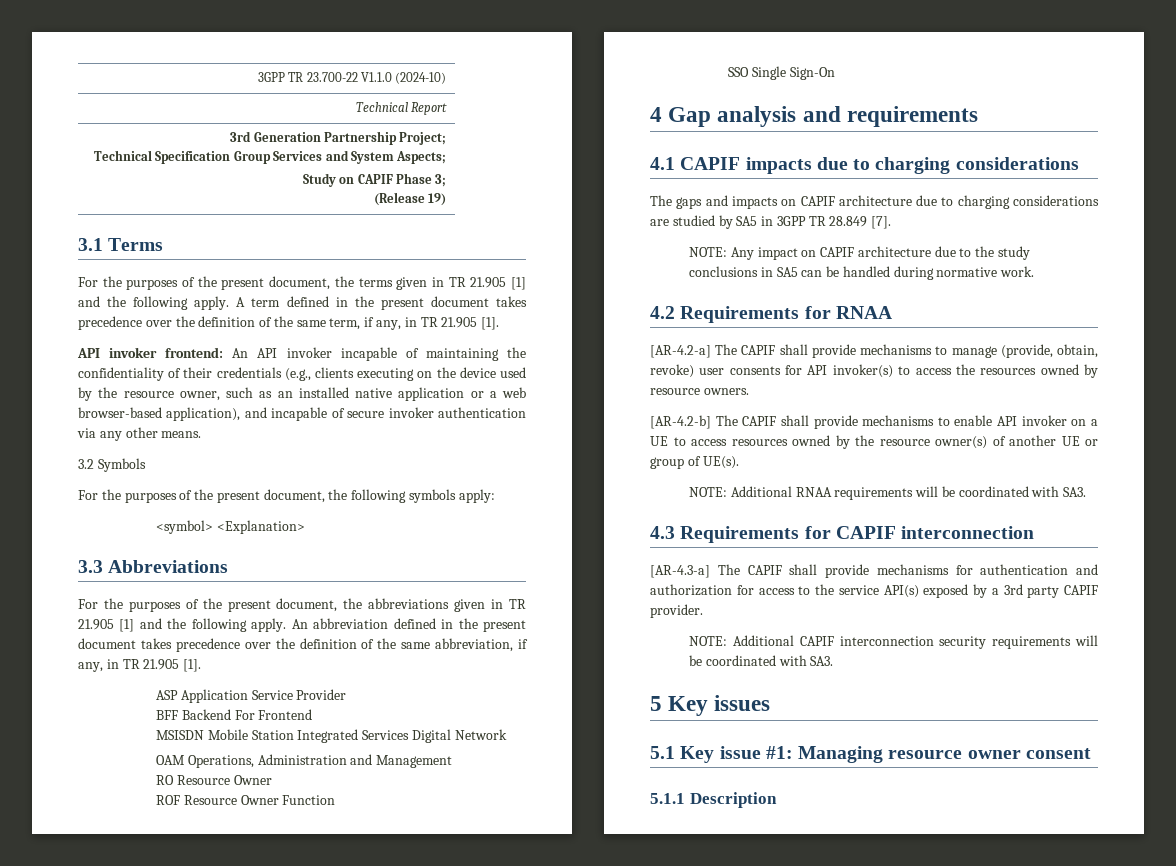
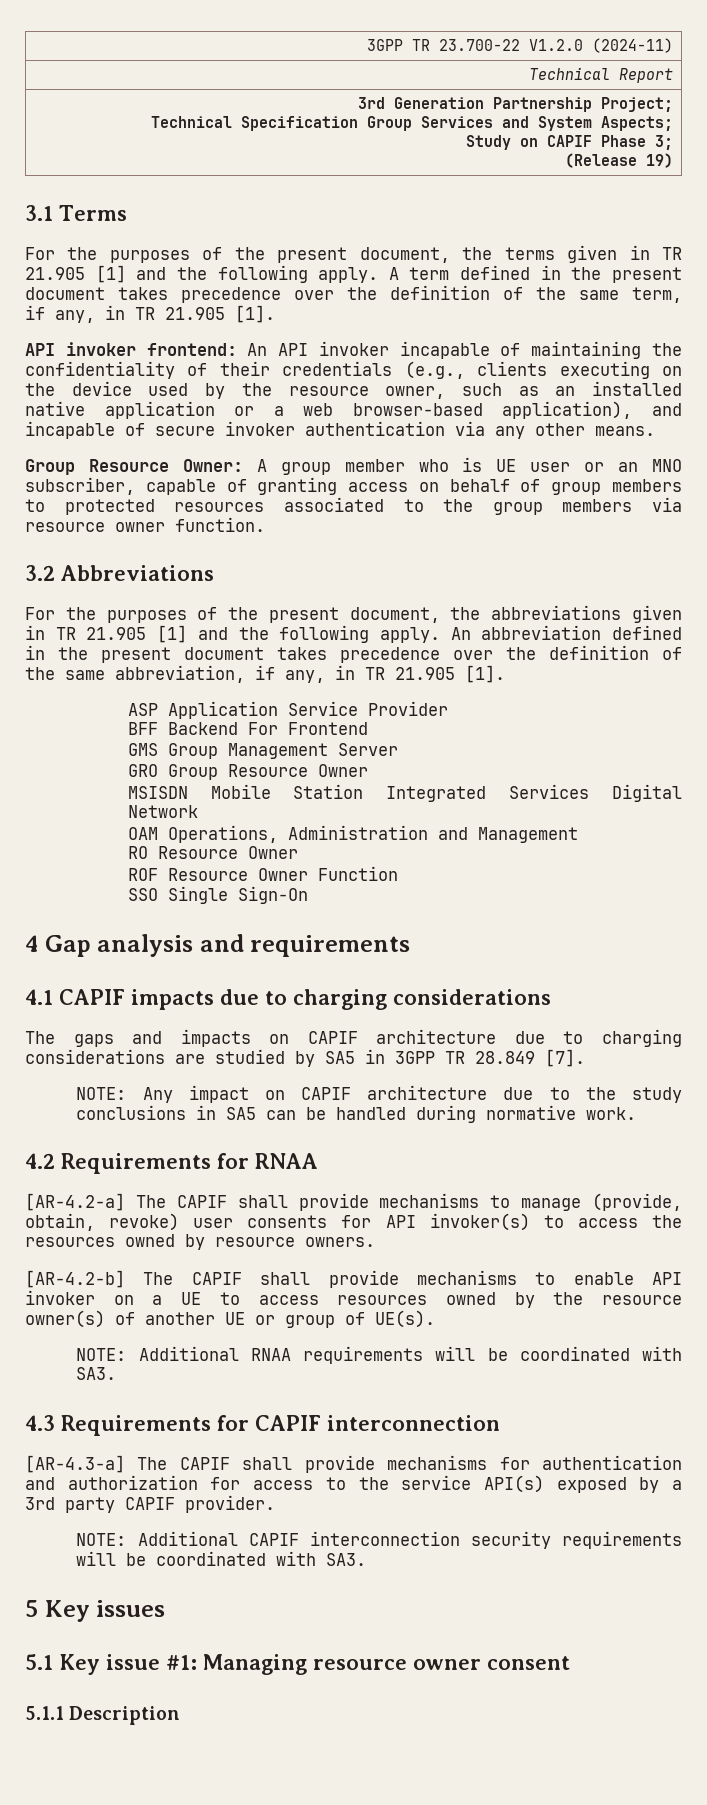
[360,72,447,84] V1.1.0 (2024-10) -> [528,38,673,53] V1.2.0 (2024-11)
[78,458,146,472] [78,489,495,503] [155,520,305,534] [78,560,103,573] 3.2 Symbols // For the purposes of the present document, the following symbols apply: // <symbol> <Explanation> // 3.3 -> [25,457,682,475] [25,477,682,495] [25,497,682,515] [25,517,265,532] [25,565,55,581] Group Resource Owner: A group member who is UE user or an MNO subscriber, capable of granting access on behalf of group members to protected resources associated to the group members via resource owner function. // 3.2
(313, 714) none -> [127,743,398,759] [127,764,368,780] // GMS Group Management Server // GRO Group Resource Owner

